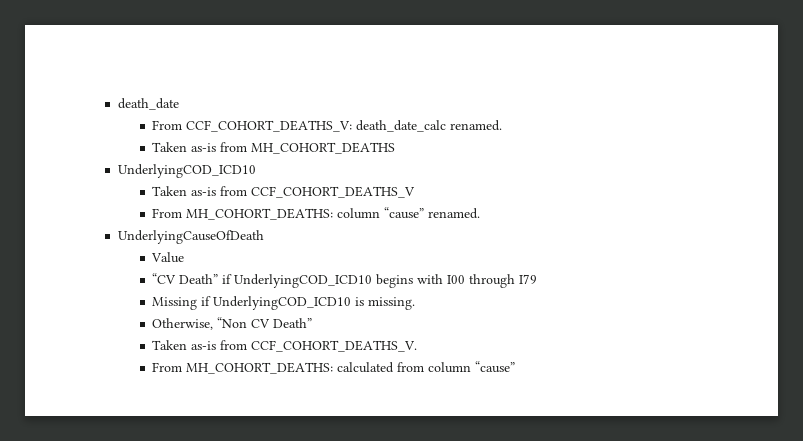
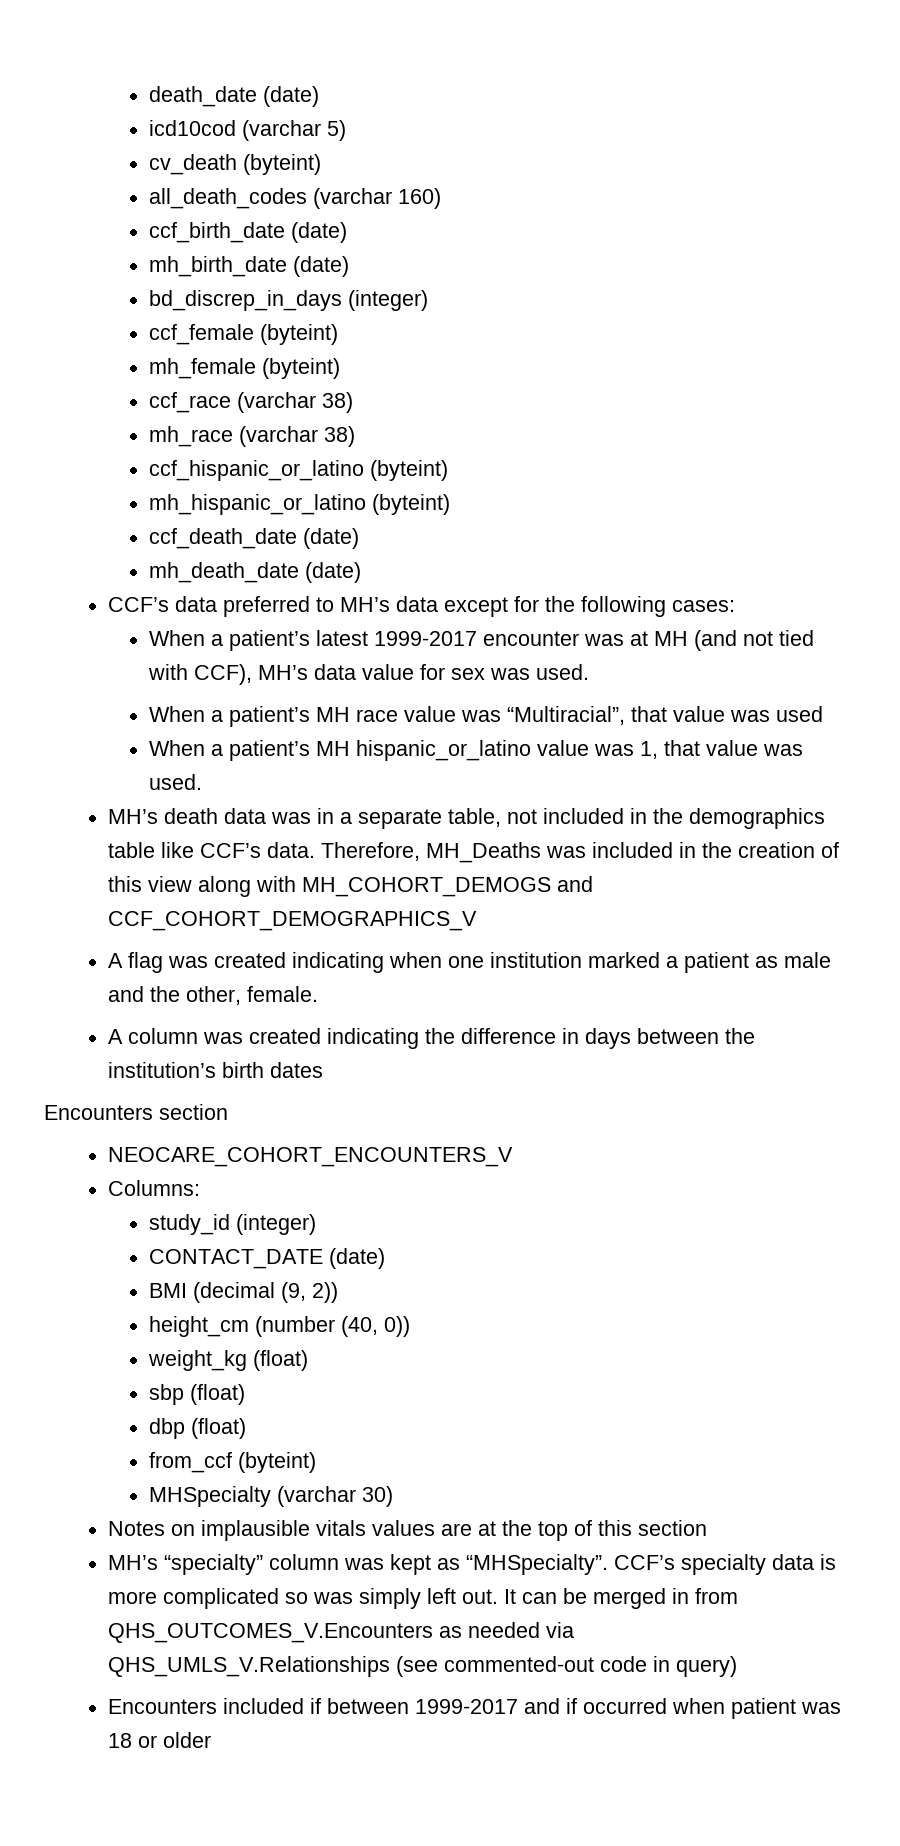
[152,120,503,132] [152,142,396,154] [117,164,256,178] [152,186,416,198] [152,207,481,220] [117,230,264,244] [151,252,185,263] [152,273,538,288] [152,296,416,310] [152,317,313,330] [152,340,418,352] [152,361,516,374] // From CCF_COHORT_DEATHS_V: death_date_calc renamed. // Taken as-is from MH_COHORT_DEATHS // UnderlyingCOD_ICD10 // Taken as-is from CCF_COHORT_DEATHS_V // From MH_COHORT_DEATHS: column “cause” renamed. // UnderlyingCauseOfDeath // Value // “CV Death” if UnderlyingCOD_ICD10 begins with I00 through I79 // Missing if UnderlyingCOD_ICD10 is missing. // Otherwise, “Non CV Death” // Taken as-is from CCF_COHORT_DEATHS_V. // From MH_COHORT_DEATHS: calculated from column “cause” -> [263,86,320,107] [149,120,347,141] [149,154,322,175] [149,188,442,209] [149,222,348,243] [149,256,350,277] [149,290,429,311] [149,324,339,345] [149,358,341,379] [149,392,354,413] [149,426,356,447] [149,460,449,481] [149,494,451,515] [149,528,360,549] [149,562,362,583] [108,596,736,617] [149,630,815,651] [148,664,590,685] [149,706,824,727] [149,740,804,761] [149,774,203,790] [108,808,826,829] [108,842,840,863] [108,876,594,897] [108,911,478,931] [108,952,832,973] [108,986,319,1005] [108,1028,756,1049] [108,1062,324,1078] [44,1104,228,1120] [108,1147,514,1167] [108,1180,201,1196] [149,1214,317,1235] [149,1248,386,1269] [149,1282,339,1303] [149,1316,411,1337] [148,1350,309,1371] [149,1384,246,1405] [149,1418,247,1439] [149,1452,317,1473] [149,1486,394,1507] [108,1520,708,1541] [108,1554,837,1575] [108,1588,739,1609] [108,1622,575,1643] [108,1656,738,1677] [108,1698,842,1719] [108,1732,212,1748] (date) // icd10cod (varchar 5) // cv_death (byteint) // all_death_codes (varchar 160) // ccf_birth_date (date) // mh_birth_date (date) // bd_discrep_in_days (integer) // ccf_female (byteint) // mh_female (byteint) // ccf_race (varchar 38) // mh_race (varchar 38) // ccf_hispanic_or_latino (byteint) // mh_hispanic_or_latino (byteint) // ccf_death_date (date) // mh_death_date (date) // CCF’s data preferred to MH’s data except for the following cases: // When a patient’s latest 1999-2017 encounter was at MH (and not tied with CCF), MH’s data value for sex was used. // When a patient’s MH race value was “Multiracial”, that value was used // When a patient’s MH hispanic_or_latino value was 1, that value was used. // MH’s death data was in a separate table, not included in the demographics table like CCF’s data. Therefore, MH_Deaths was included in the creation of this view along with MH_COHORT_DEMOGS and CCF_COHORT_DEMOGRAPHICS_V // A flag was created indicating when one institution marked a patient as male and the other, female. // A column was created indicating the difference in days between the institution’s birth dates // Encounters section // NEOCARE_COHORT_ENCOUNTERS_V // Columns: // study_id (integer) // CONTACT_DATE (date) // BMI (decimal (9, 2)) // height_cm (number (40, 0)) // weight_kg (float) // sbp (float) // dbp (float) // from_ccf (byteint) // MHSpecialty (varchar 30) // Notes on implausible vitals values are at the top of this section // MH’s “specialty” column was kept as “MHSpecialty”. CCF’s specialty data is more complicated so was simply left out. It can be merged in from QHS_OUTCOMES_V.Encounters as needed via QHS_UMLS_V.Relationships (see commented-out code in query) // Encounters included if between 1999-2017 and if occurred when patient was 18 or older

